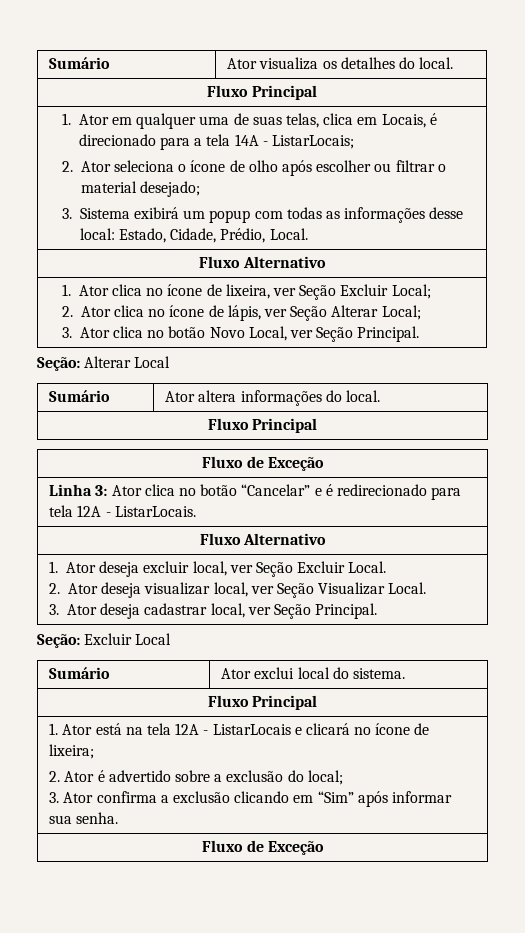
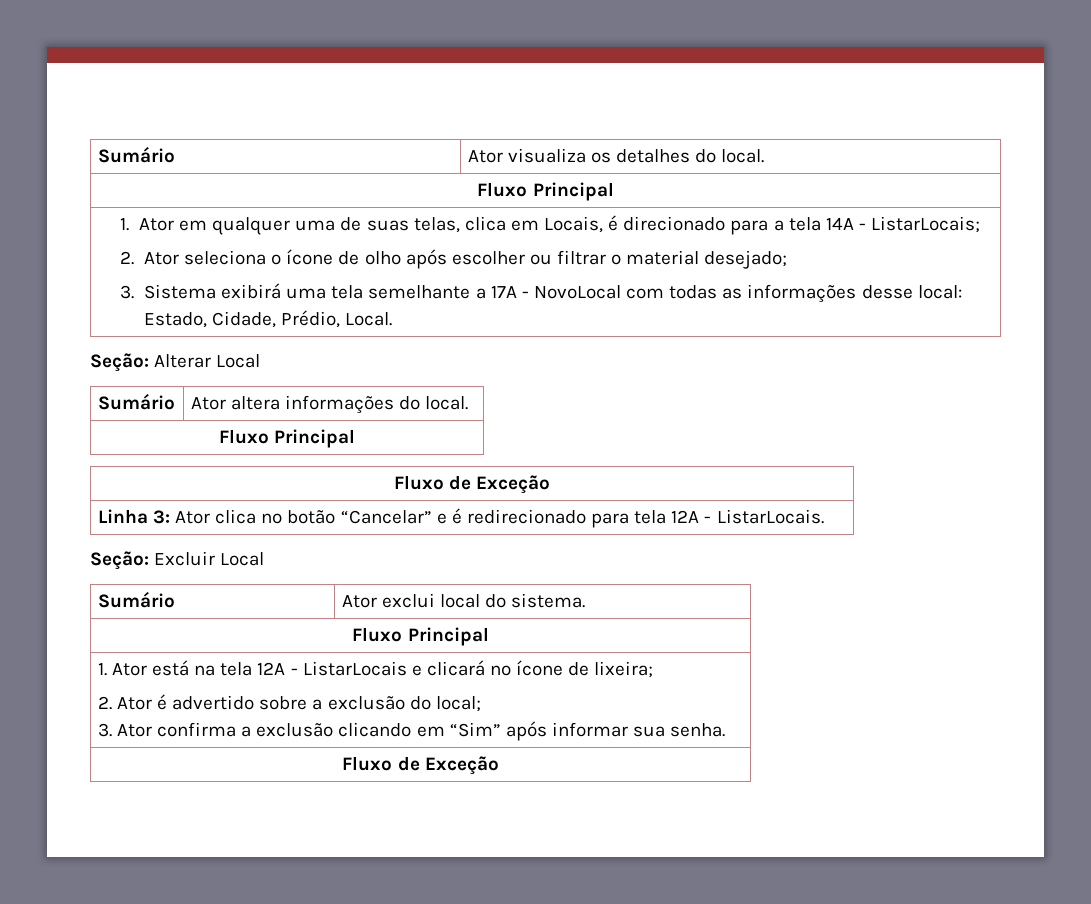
[183,210,251,223] um popup -> [286,285,621,299] uma tela semelhante a 17A - NovoLocal
[199,256,326,268] [62,284,431,300] [62,305,421,321] [62,326,420,342] // Fluxo Alternativo // 1. Ator clica no ícone de lixeira, ver Seção Excluir Local; // 2. Ator clica no ícone de lápis, ver Seção Alterar Local; // 3. Ator clica no botão Novo Local, ver Seção Principal. -> (393, 319) none
[199,533,327,545] [49,561,387,577] [49,582,427,598] [49,603,378,619] // Fluxo Alternativo // 1. Ator deseja excluir local, ver Seção Excluir Local. // 2. Ator deseja visualizar local, ver Seção Visualizar Local. // 3. Ator deseja cadastrar local, ver Seção Principal. -> (824, 516) none

